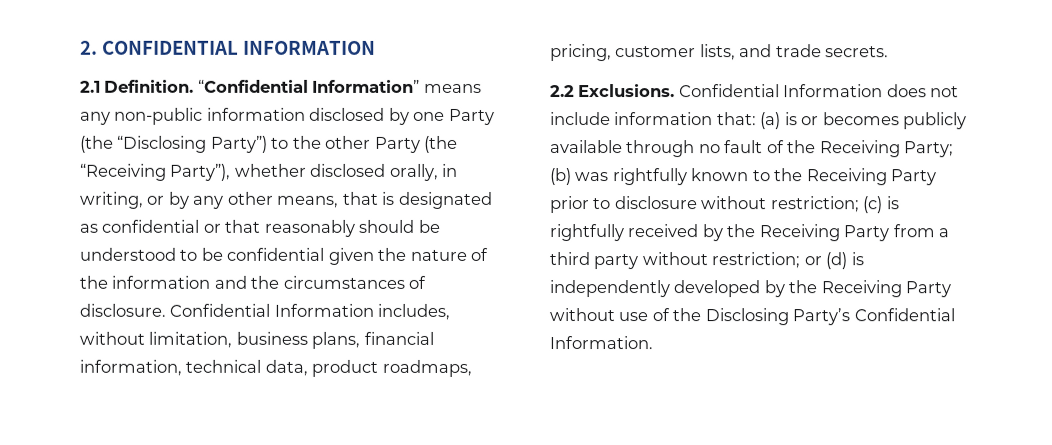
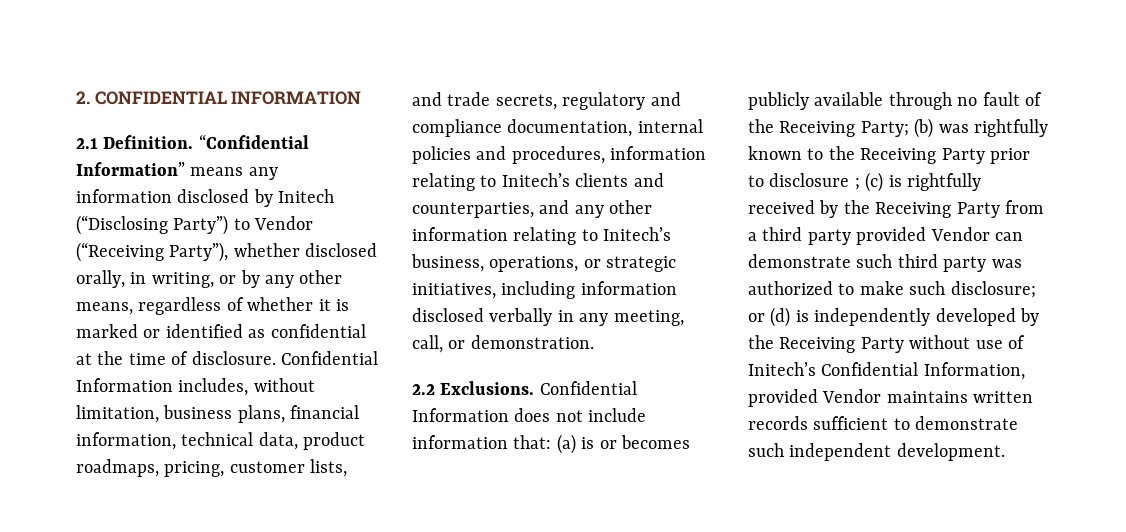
[114,107,204,125] non-public -> (278, 173) none
[413,108,495,125] [80,135,459,153] [80,163,167,181] one Party (the “Disclosing Party”) to the other Party (the “Receiving -> [278,189,335,203] [76,215,314,235] [76,242,164,262] Initech (“Disclosing Party”) to Vendor (“Receiving
[342,191,493,209] [79,219,441,237] [79,247,489,265] [79,275,405,289] that is designated as confidential or that reasonably should be understood to be confidential given the nature of the information and the circumstances -> [138,297,349,315] [76,324,366,338] [76,351,166,365] regardless of whether it is marked or identified as confidential at the time
[825,46,890,58] secrets. -> [495,92,681,110] [412,119,703,137] [412,146,707,164] [412,173,664,191] [412,200,653,218] [412,227,672,245] [411,254,677,272] [412,281,677,299] [412,308,684,326] [412,335,594,353] secrets, regulatory and compliance documentation, internal policies and procedures, information relating to Initech’s clients and counterparties, and any other information relating to Initech’s business, operations, or strategic initiatives, including information disclosed verbally in any meeting, call, or demonstration.
[701,196,860,213] without restriction; -> [854,178,860,190] ;
[641,252,801,269] without restriction; -> [856,227,1023,245] [748,254,1022,272] [748,281,1036,298] provided Vendor can demonstrate such third party was authorized to make such disclosure;
[672,308,955,326] [549,336,653,350] the Disclosing Party’s Confidential Information. -> [748,362,1025,380] [748,389,1034,407] [748,416,1019,430] [748,443,1005,461] Initech’s Confidential Information, provided Vendor maintains written records sufficient to demonstrate such independent development.

